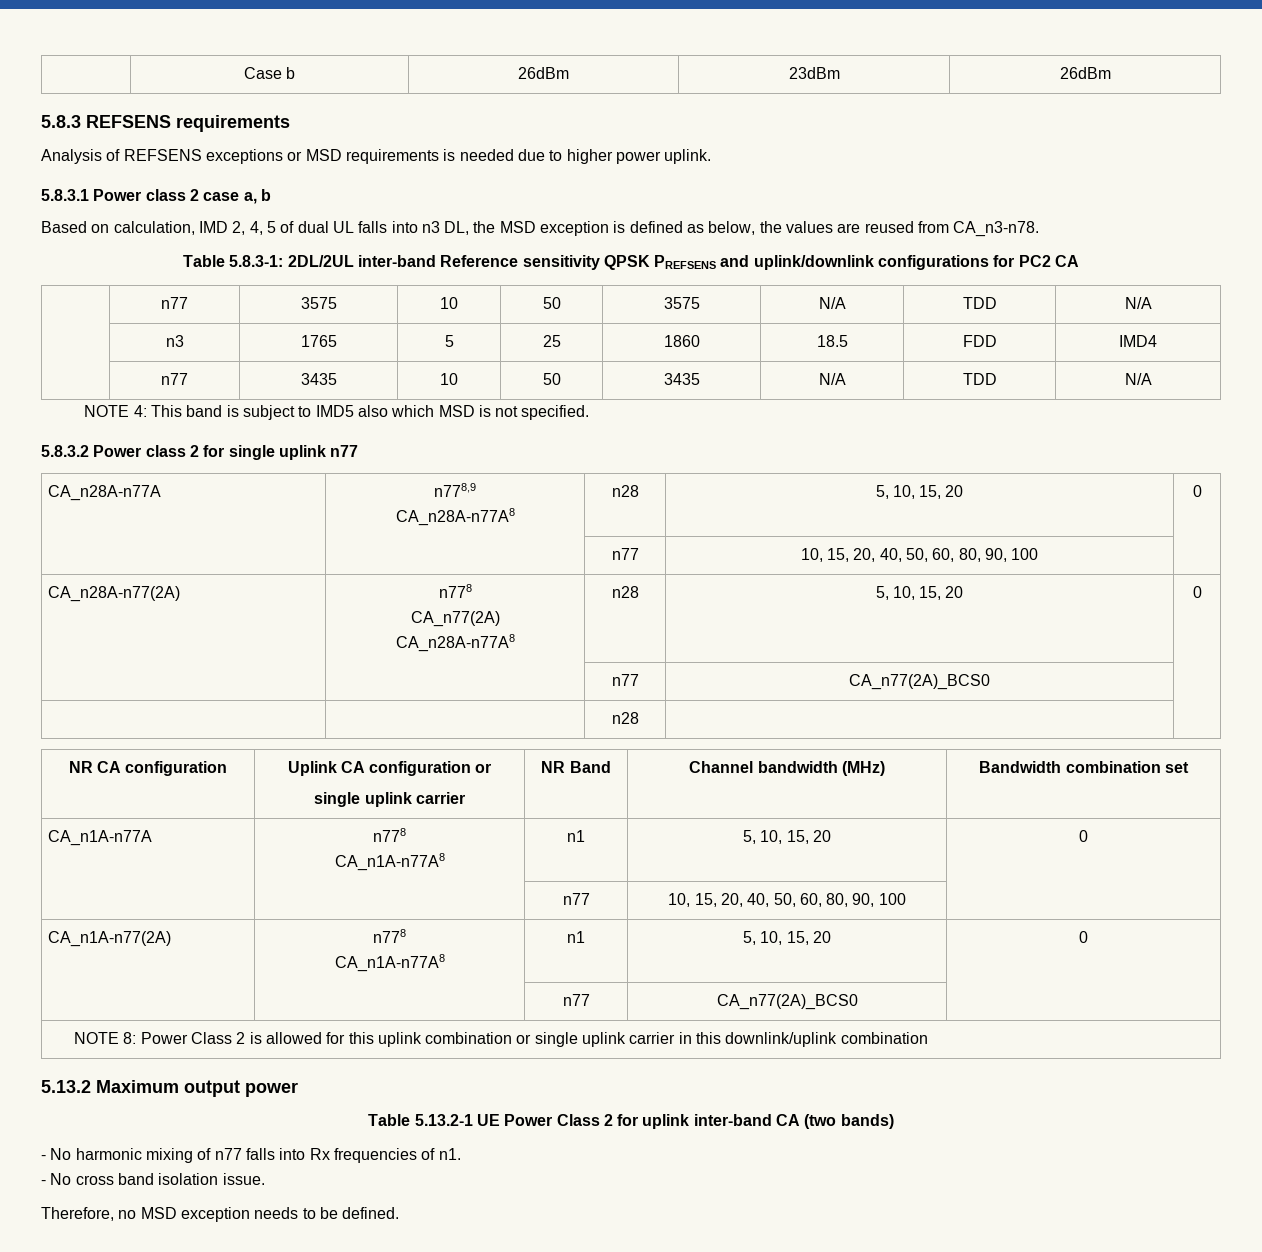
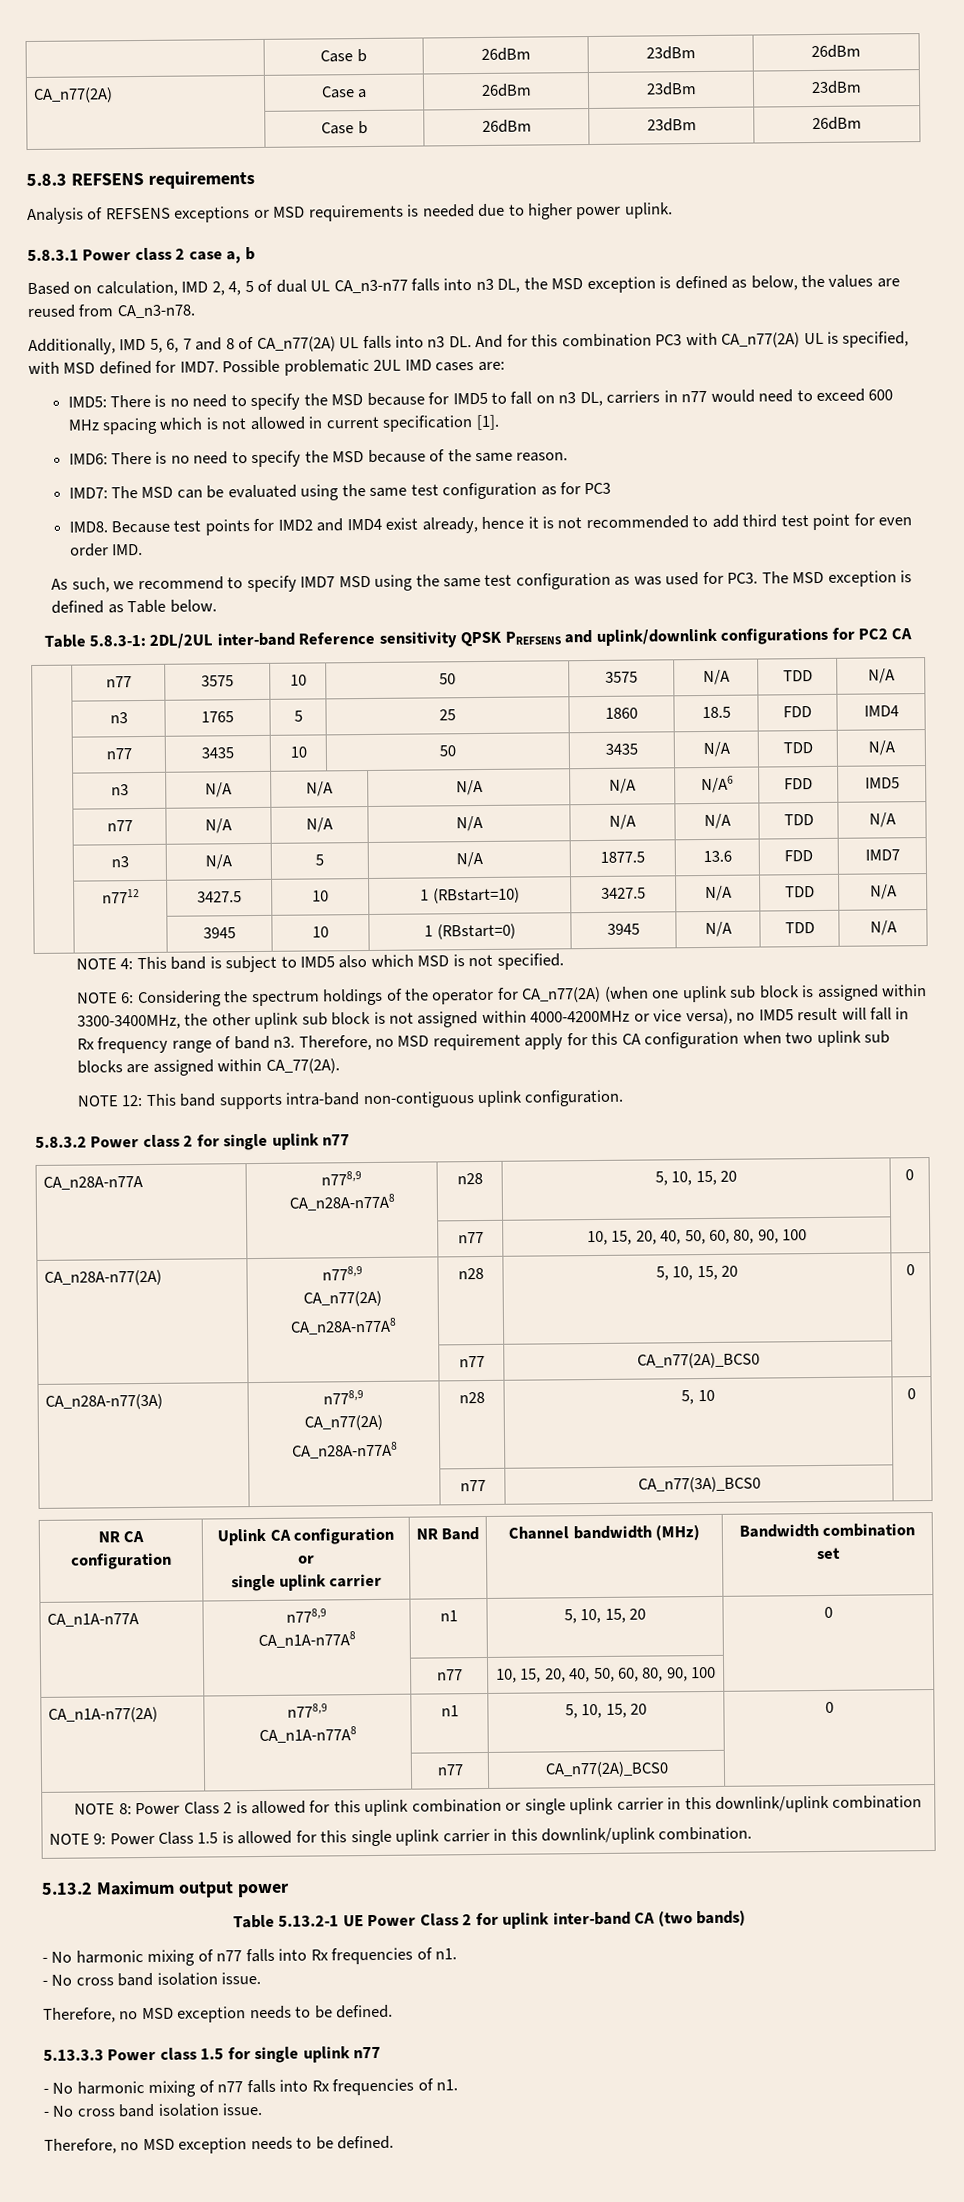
[243,67,296,79] [518,67,569,79] [788,67,840,79] [1059,67,1111,79] | Case b | 26dBm | 23dBm | 26dBm -> [320,48,367,63] [480,47,531,61] [645,46,696,60] [811,44,861,59] [32,87,113,103] [320,86,368,99] [480,83,532,97] [645,82,697,96] [811,80,862,95] [321,120,368,135] [481,119,532,133] [646,118,697,132] [812,116,862,131] | Case b | 26dBm | 23dBm | 26dBm // CA_n77(2A) | Case a | 26dBm | 23dBm | 23dBm // | Case b | 26dBm | 23dBm | 26dBm
(354, 227) none -> [333,279,408,294] CA_n3-n77
(1040, 229) none -> [28,331,910,356] [28,358,505,376] [67,388,894,411] [67,414,500,435] [68,449,569,468] [68,482,612,501] [68,513,913,536] [69,543,144,557] [51,570,912,593] [51,599,217,614] // Additionally, IMD 5, 6, 7 and 8 of CA_n77(2A) UL falls into n3 DL. And for this combination PC3 with CA_n77(2A) UL is specified, with MSD defined for IMD7. Possible problematic 2UL IMD cases are: // IMD5: There is no need to specify the MSD because for IMD5 to fall on n3 DL, carriers in n77 would need to exceed 600 MHz spacing which is not allowed in current specification [1]. // IMD6: There is no need to specify the MSD because of the same reason. // IMD7: The MSD can be evaluated using the same test configuration as for PC3 // IMD8. Because test points for IMD2 and IMD4 exist already, hence it is not recommended to add third test point for even order IMD. // As such, we recommend to specify IMD7 MSD using the same test configuration as was used for PC3. The MSD exception is defined as Table below.
(1152, 379) none -> [110,784,129,796] [205,782,232,798] [306,781,333,797] [455,779,483,796] [609,778,636,794] [700,775,734,794] [784,778,813,790] [864,777,900,789] [106,820,133,832] [205,818,232,834] [306,817,333,833] [455,815,483,832] [609,814,636,830] [703,813,731,830] [783,814,814,826] [868,812,896,828] [110,856,129,868] [205,854,232,870] [315,854,324,866] [455,851,483,868] [600,851,645,863] [702,850,732,863] [784,850,813,862] [864,849,900,861] [101,889,140,904] [197,891,242,903] [312,890,329,902] [420,887,520,904] [601,887,646,899] [704,885,732,902] [784,886,815,898] [869,884,897,900] [203,927,236,939] [312,926,329,938] [424,923,516,940] [607,923,640,935] [704,921,732,938] [784,922,815,934] [869,920,897,936] // | n3 | N/A | N/A | N/A | N/A | N/A6 | FDD | IMD5 // | n77 | N/A | N/A | N/A | N/A | N/A | TDD | N/A // | n3 | N/A | 5 | N/A | 1877.5 | 13.6 | FDD | IMD7 // | n7712 | 3427.5 | 10 | 1 (RBstart=10) | 3427.5 | N/A | TDD | N/A // | | 3945 | 10 | 1 (RBstart=0) | 3945 | N/A | TDD | N/A
(590, 412) none -> [76,984,928,1008] [76,1007,910,1030] [76,1030,891,1054] [76,1058,340,1076] [76,1089,625,1110] // NOTE 6: Considering the spectrum holdings of the operator for CA_n77(2A) (when one uplink sub block is assigned within 3300-3400MHz, the other uplink sub block is not assigned within 4000-4200MHz or vice versa), no IMD5 result will fall in Rx frequency range of band n3. Therefore, no MSD requirement apply for this CA configuration when two uplink sub blocks are assigned within CA_77(2A). // NOTE 12: This band supports intra-band non-contiguous uplink configuration.
[438,584,472,598] n778 -> [322,1266,363,1281] n778,9
[611,712,639,724] | | n28 | -> [44,1393,163,1410] [323,1390,364,1405] [304,1414,383,1431] [291,1441,398,1459] [458,1391,485,1404] [681,1389,715,1405] [907,1388,916,1400] [459,1479,486,1492] [637,1476,761,1493] CA_n28A-n77(3A) | n778,9 // CA_n77(2A) // CA_n28A-n77A8 | n28 | 5, 10 | 0 // | | n77 | CA_n77(3A)_BCS0
[373,828,407,842] n778 -> [286,1608,327,1623] n778,9
[373,929,407,943] n778 -> [287,1703,328,1718] n778,9
(928, 1038) none -> [48,1826,753,1847] // NOTE 9: Power Class 1.5 is allowed for this single uplink carrier in this downlink/uplink combination.
(400, 1213) none -> [43,2046,382,2064] [43,2078,459,2098] [43,2102,264,2118] [44,2135,395,2154] // 5.13.3.3 Power class 1.5 for single uplink n77 // - No harmonic mixing of n77 falls into Rx frequencies of n1. // - No cross band isolation issue. // Therefore, no MSD exception needs to be defined.

